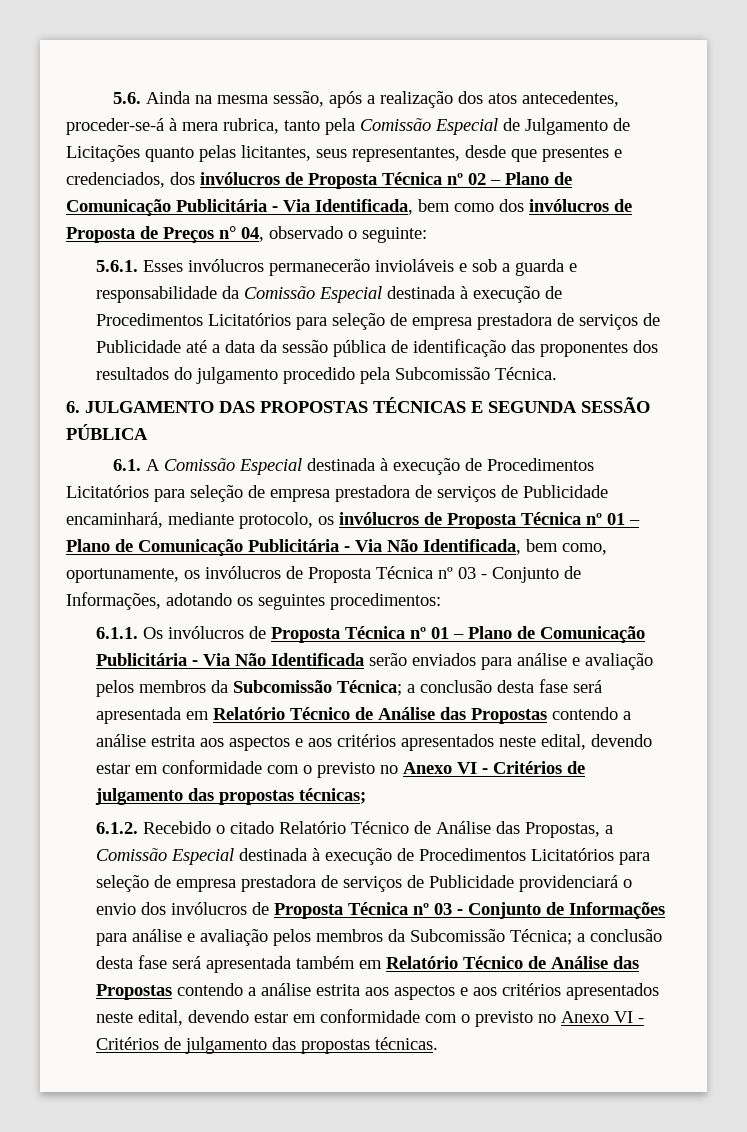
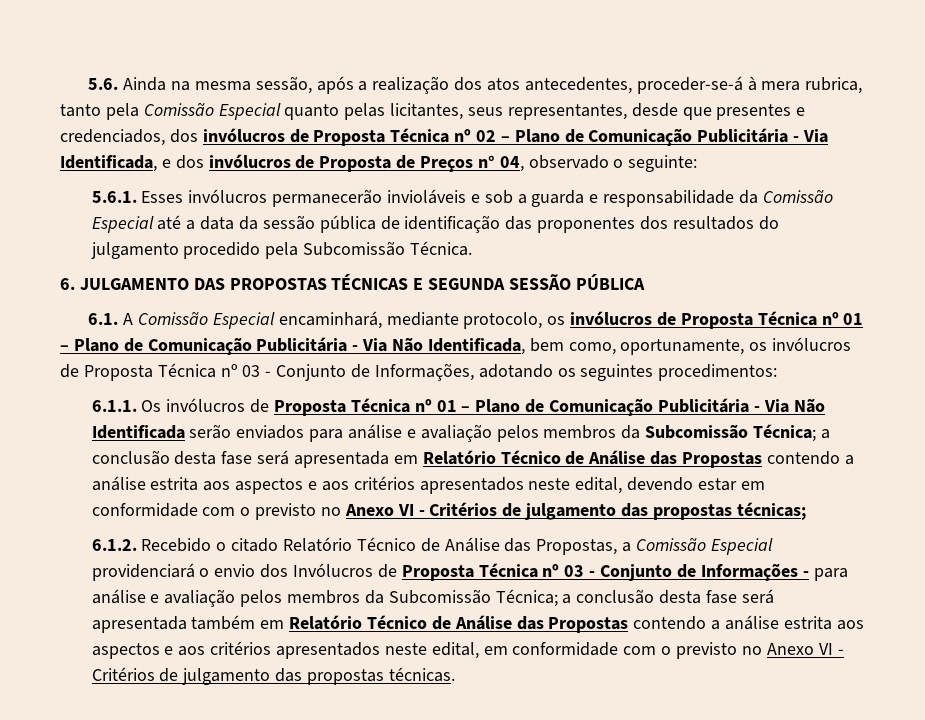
[503,118,630,135] [66,145,140,162] de Julgamento de Licitações -> (281, 111) none
[418,199,494,212] bem como -> [161,159,171,168] e
[386,286,562,303] [95,313,660,330] [95,340,181,353] destinada à execução de Procedimentos Licitatórios para seleção de empresa prestadora de serviços de Publicidade -> (154, 224) none
[307,458,595,475] [66,485,608,502] destinada à execução de Procedimentos Licitatórios para seleção de empresa prestadora de serviços de Publicidade -> (275, 320) none
[238,848,650,865] [95,875,514,892] destinada à execução de Procedimentos Licitatórios para seleção de empresa prestadora de serviços de Publicidade -> (773, 546) none
[170,902,247,915] invólucros -> [293,563,374,577] Invólucros
(665, 910) none -> [802,571,809,577] -
[187,1010,288,1023] devendo estar -> (479, 650) none

